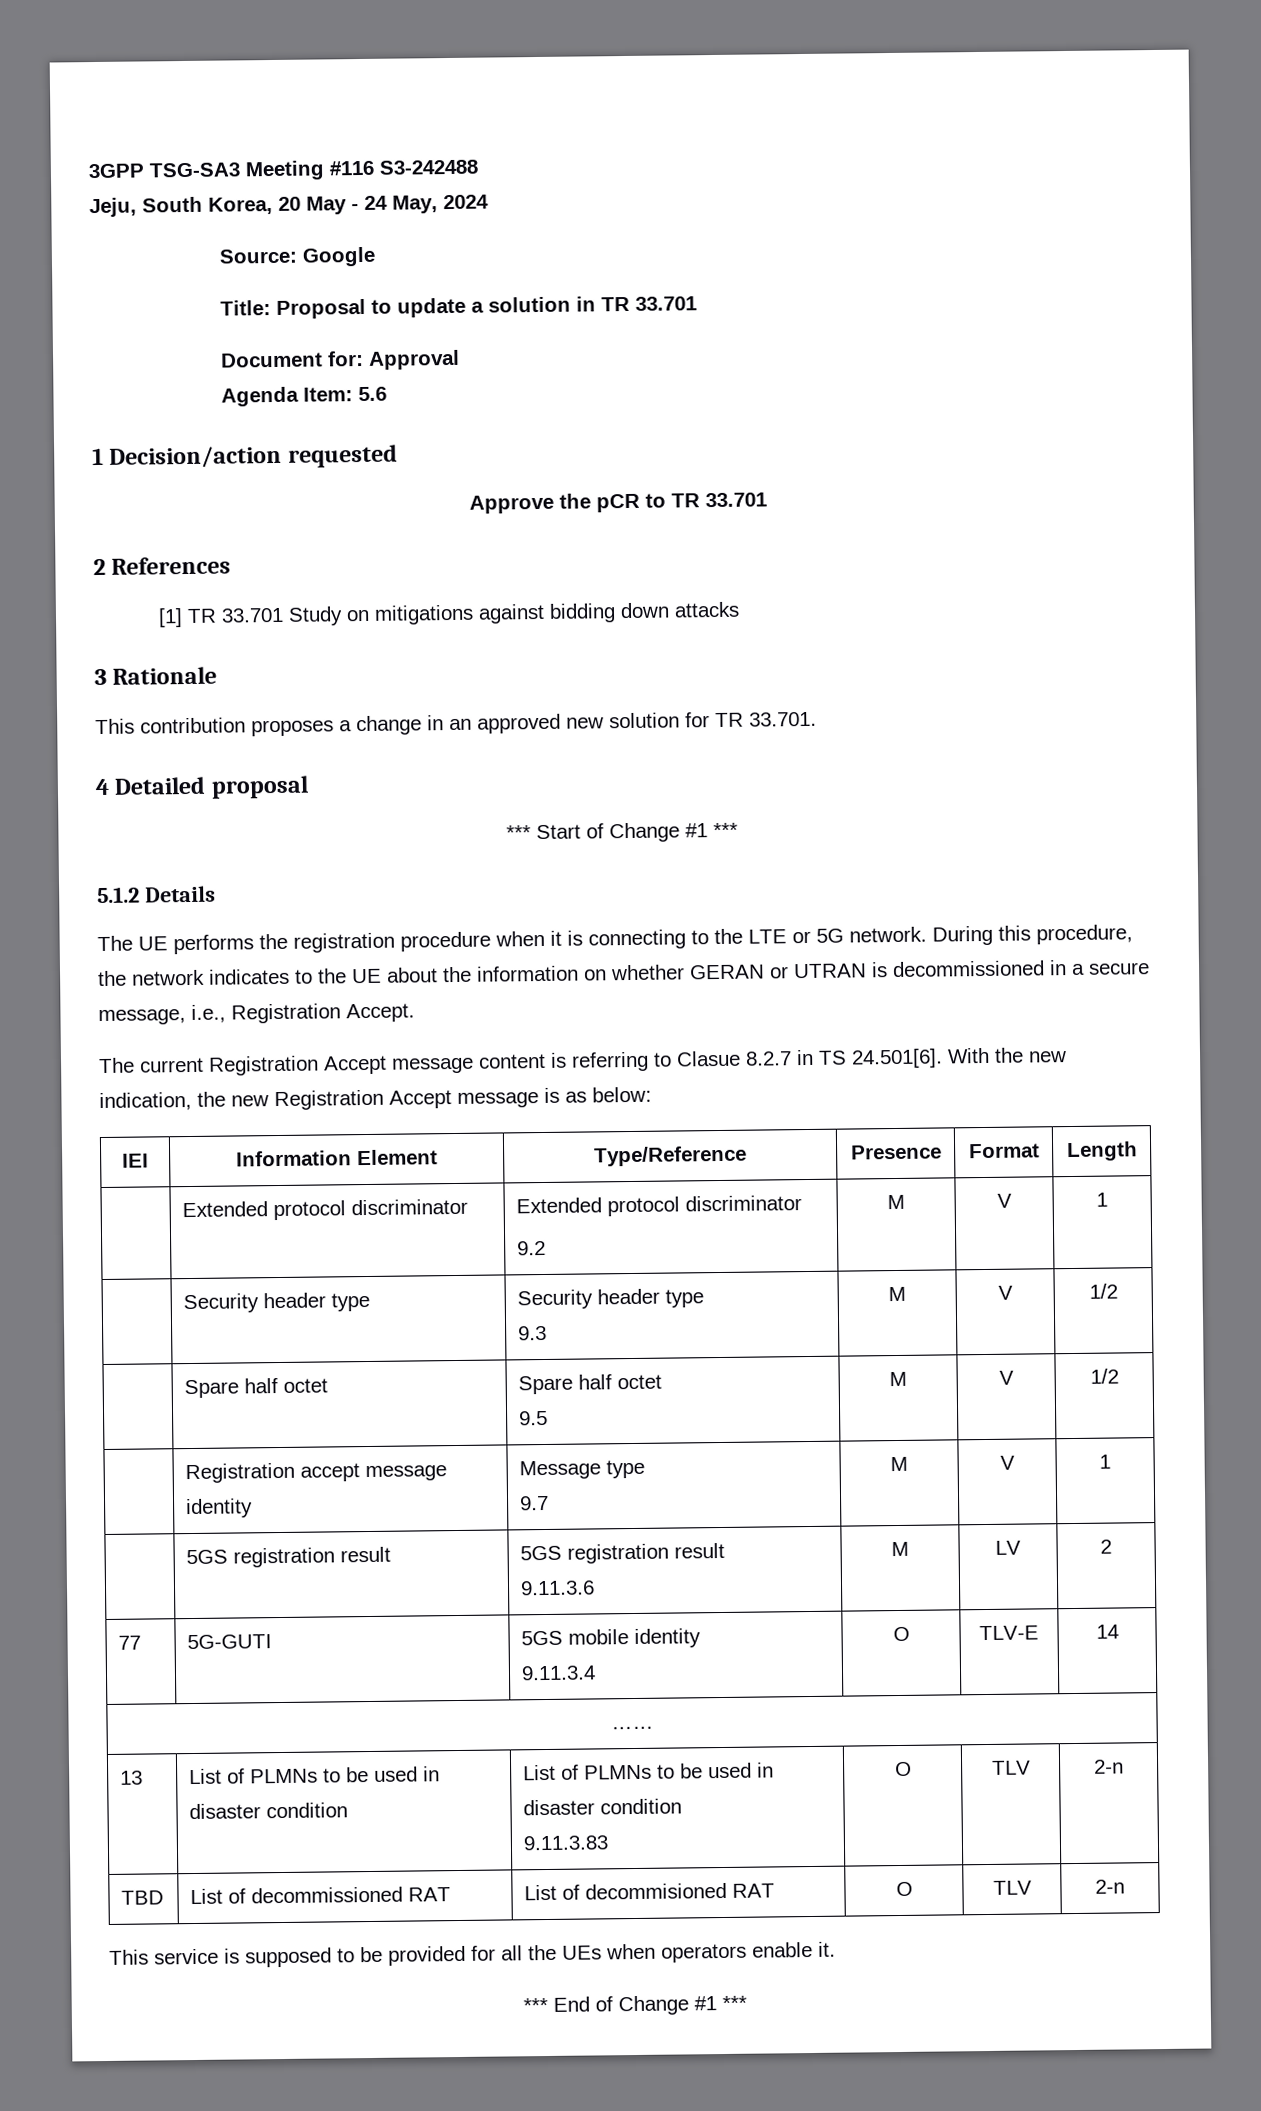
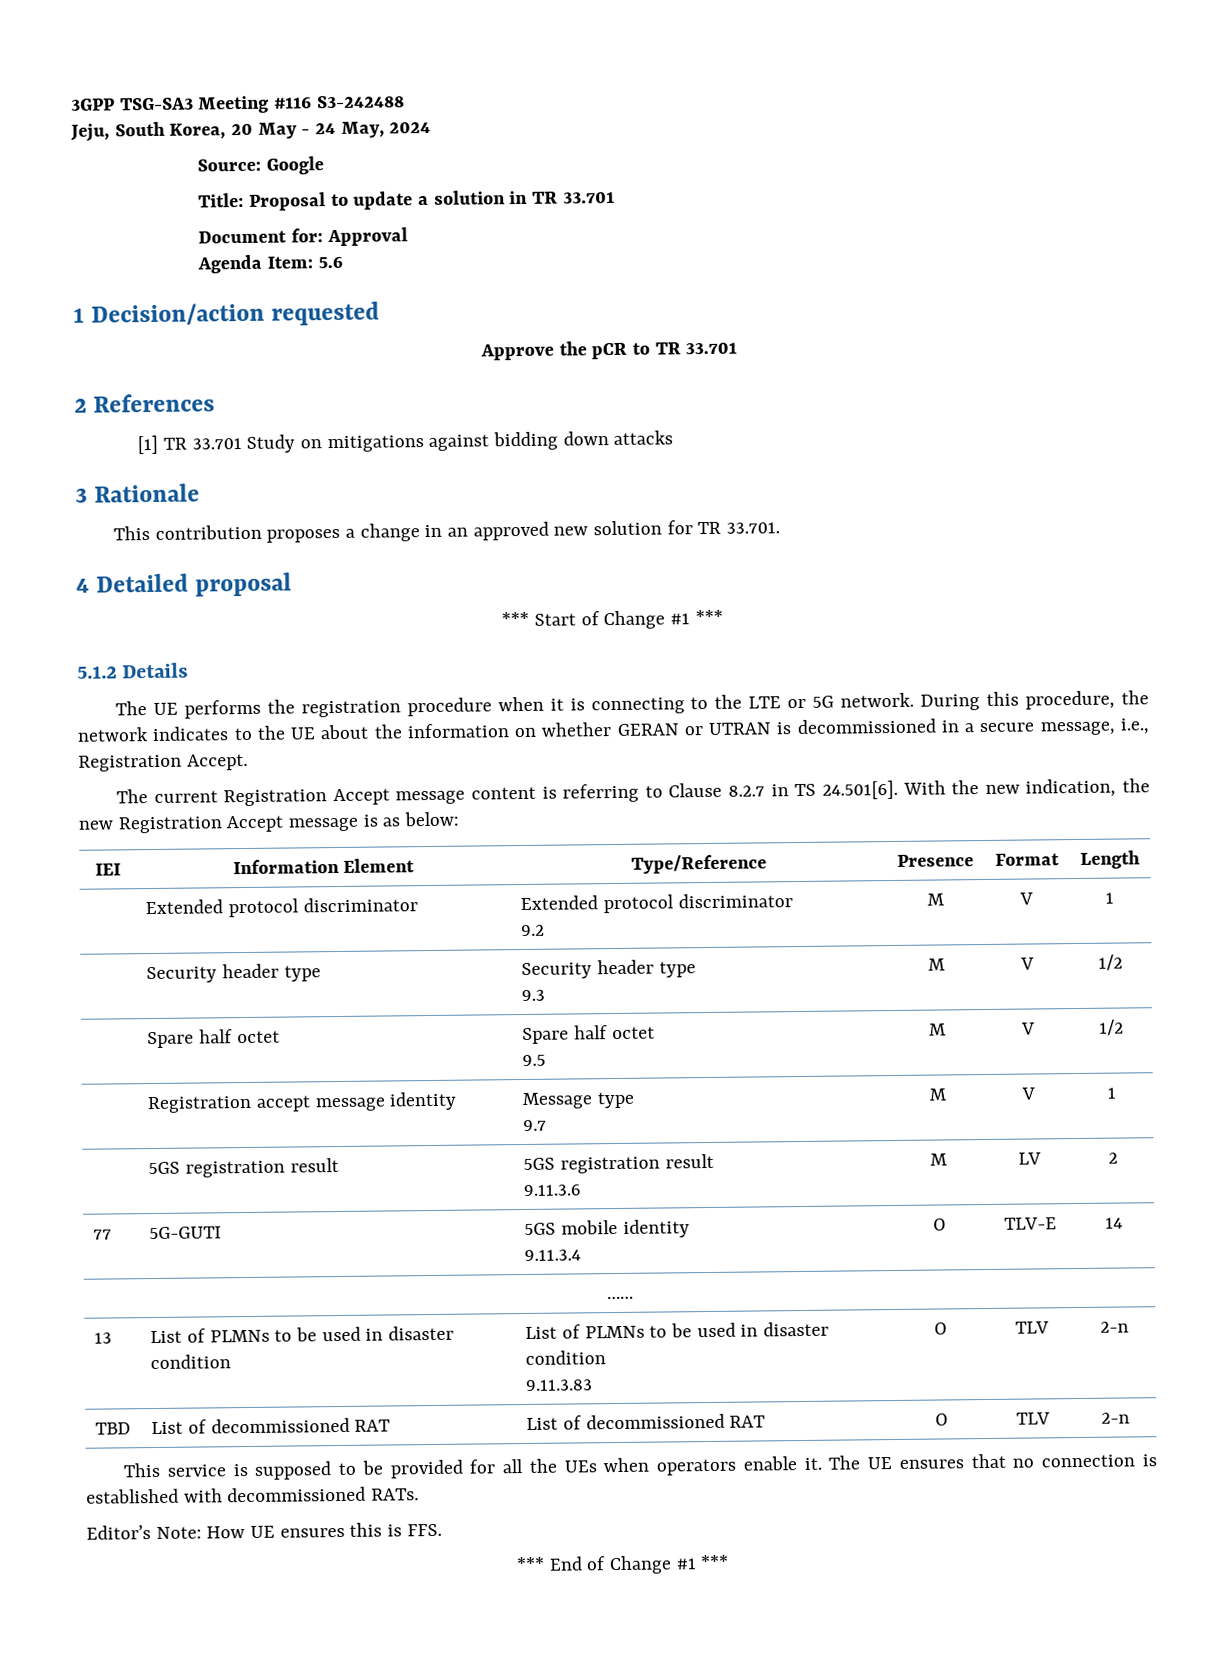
[676,1050,741,1067] Clasue -> [668,782,723,798] Clause
[585,1882,728,1900] decommisioned -> [585,1413,725,1430] decommissioned
(836, 1949) none -> [828,1453,1158,1470] [86,1486,420,1504] [86,1522,442,1540] The UE ensures that no connection is established with decommissioned RATs. // Editor’s Note: How UE ensures this is FFS.

